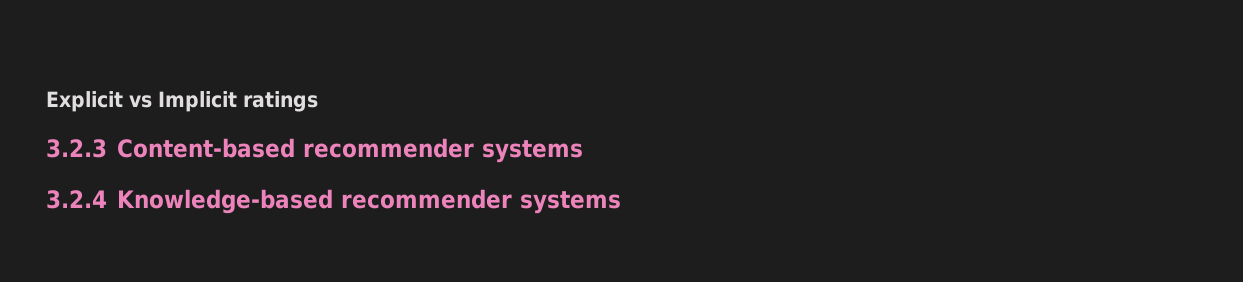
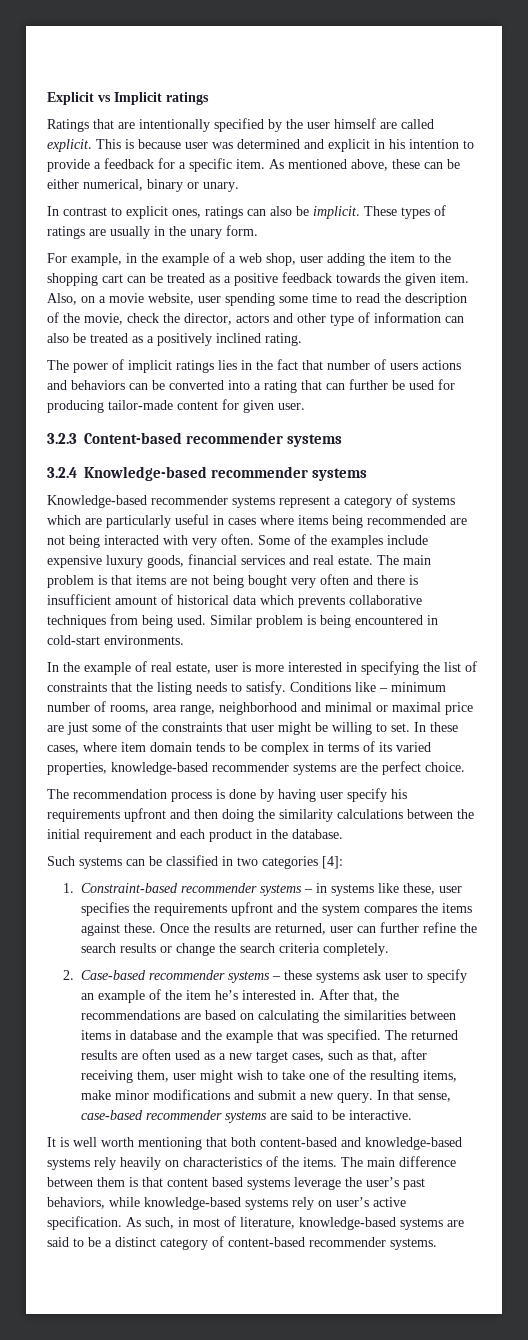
(318, 101) none -> [47,118,434,132] [47,139,474,152] [47,158,460,172] [47,179,239,192] [47,205,446,219] [47,225,258,239] [47,252,451,266] [47,272,469,286] [47,293,467,306] [47,312,464,326] [47,333,302,346] [47,359,461,373] [47,379,455,393] [47,399,305,413] // Ratings that are intentionally specified by the user himself are called explicit. This is because user was determined and explicit in his intention to provide a feedback for a specific item. As mentioned above, these can be either numerical, binary or unary. // In contrast to explicit ones, ratings can also be implicit. These types of ratings are usually in the unary form. // For example, in the example of a web shop, user adding the item to the shopping cart can be treated as a positive feedback towards the given item. Also, on a movie website, user spending some time to read the description of the movie, check the director, actors and other type of information can also be treated as a positively inclined rating. // The power of implicit ratings lies in the fact that number of users actions and behaviors can be converted into a rating that can further be used for producing tailor-made content for given user.
(622, 202) none -> [47,494,455,508] [47,514,467,528] [47,534,428,548] [47,554,431,568] [47,574,418,588] [47,594,422,608] [47,614,438,628] [47,635,184,645] [47,661,477,675] [47,681,446,695] [47,701,473,715] [47,721,458,735] [47,741,431,755] [47,761,465,775] [47,788,407,802] [47,808,474,822] [47,829,343,842] [47,855,343,869] [63,883,463,896] [81,902,473,916] [81,922,478,936] [81,943,390,956] [63,969,468,983] [81,989,400,1003] [81,1010,457,1023] [81,1029,459,1043] [81,1049,428,1063] [81,1069,458,1083] [81,1089,452,1103] [81,1110,413,1123] [47,1137,462,1150] [47,1156,456,1170] [47,1177,425,1190] [47,1197,406,1210] [47,1216,464,1230] [47,1236,437,1250] // Knowledge-based recommender systems represent a category of systems which are particularly useful in cases where items being recommended are not being interacted with very often. Some of the examples include expensive luxury goods, financial services and real estate. The main problem is that items are not being bought very often and there is insufficient amount of historical data which prevents collaborative techniques from being used. Similar problem is being encountered in cold-start environments. // In the example of real estate, user is more interested in specifying the list of constraints that the listing needs to satisfy. Conditions like – minimum number of rooms, area range, neighborhood and minimal or maximal price are just some of the constraints that user might be willing to set. In these cases, where item domain tends to be complex in terms of its varied properties, knowledge-based recommender systems are the perfect choice. // The recommendation process is done by having user specify his requirements upfront and then doing the similarity calculations between the initial requirement and each product in the database. // Such systems can be classified in two categories [4]: // 1. Constraint-based recommender systems – in systems like these, user specifies the requirements upfront and the system compares the items against these. Once the results are returned, user can further refine the search results or change the search criteria completely. // 2. Case-based recommender systems – these systems ask user to specify an example of the item he’s interested in. After that, the recommendations are based on calculating the similarities between items in database and the example that was specified. The returned results are often used as a new target cases, such as that, after receiving them, user might wish to take one of the resulting items, make minor modifications and submit a new query. In that sense, case-based recommender systems are said to be interactive. // It is well worth mentioning that both content-based and knowledge-based systems rely heavily on characteristics of the items. The main difference between them is that content based systems leverage the user’s past behaviors, while knowledge-based systems rely on user’s active specification. As such, in most of literature, knowledge-based systems are said to be a distinct category of content-based recommender systems.

